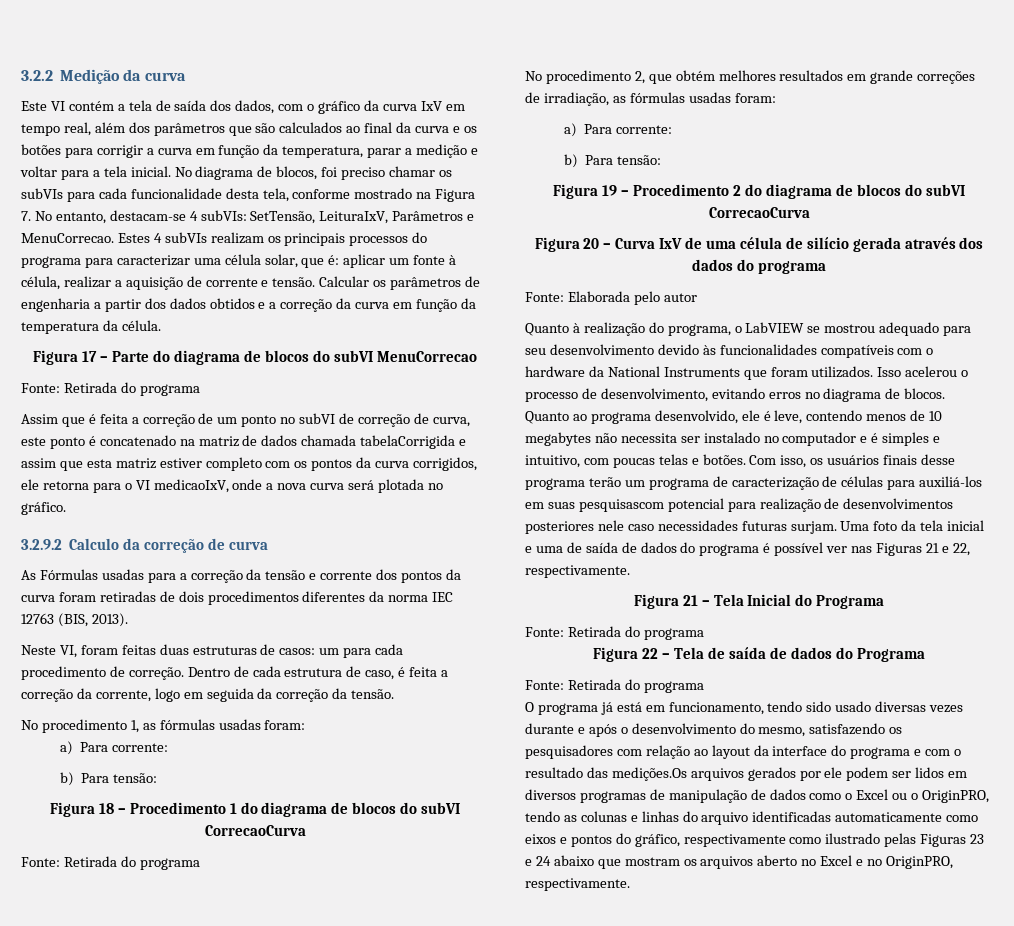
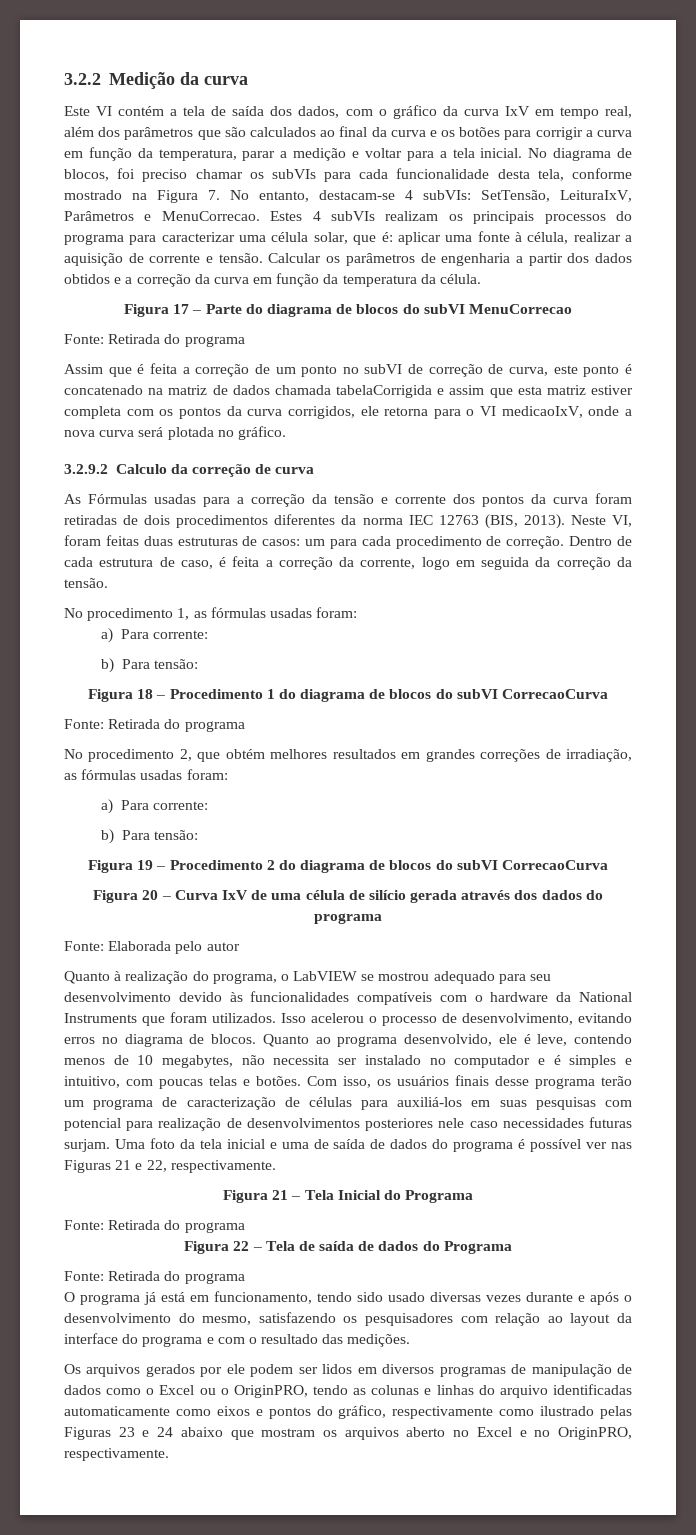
[389,258,410,265] um -> [445,235,473,242] uma
[205,457,262,471] completo -> [64,406,121,419] completa
(128, 620) // -> (565, 521) none
[870,70,914,84] grande -> [425,749,475,762] grandes
[525,432,591,446] megabytes -> [162,1055,234,1068] megabytes,
[578,499,664,512] pesquisascom -> [535,1097,632,1110] pesquisas com
[611,767,687,781] medições.Os -> [347,1334,411,1347] [64,1364,81,1374] medições. // Os

